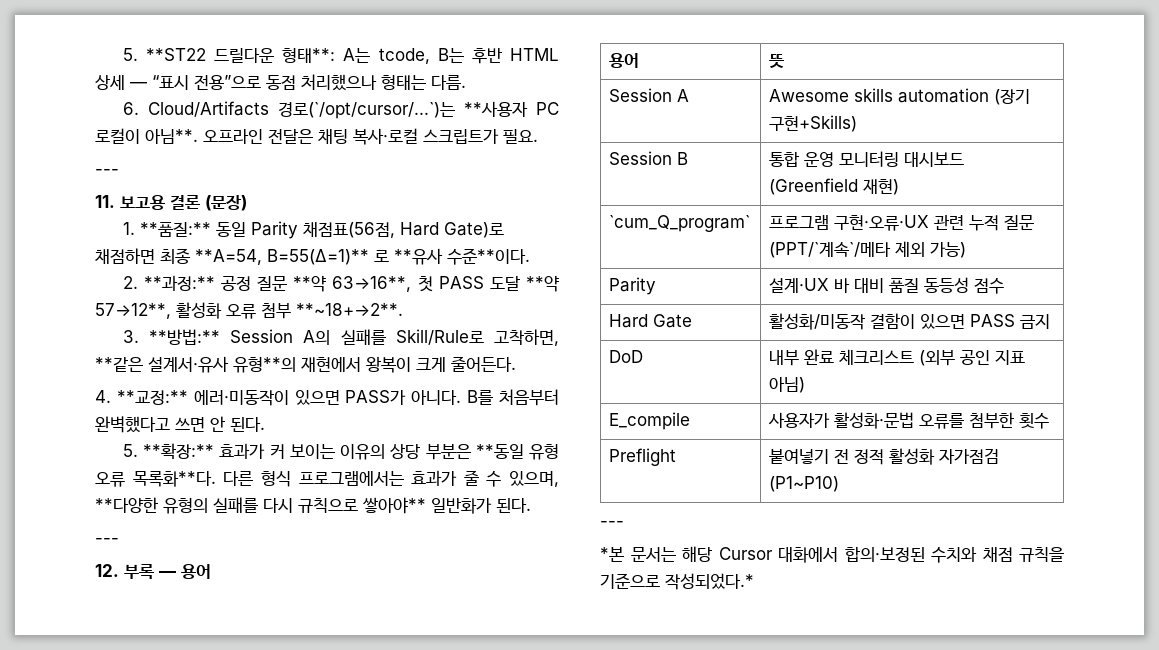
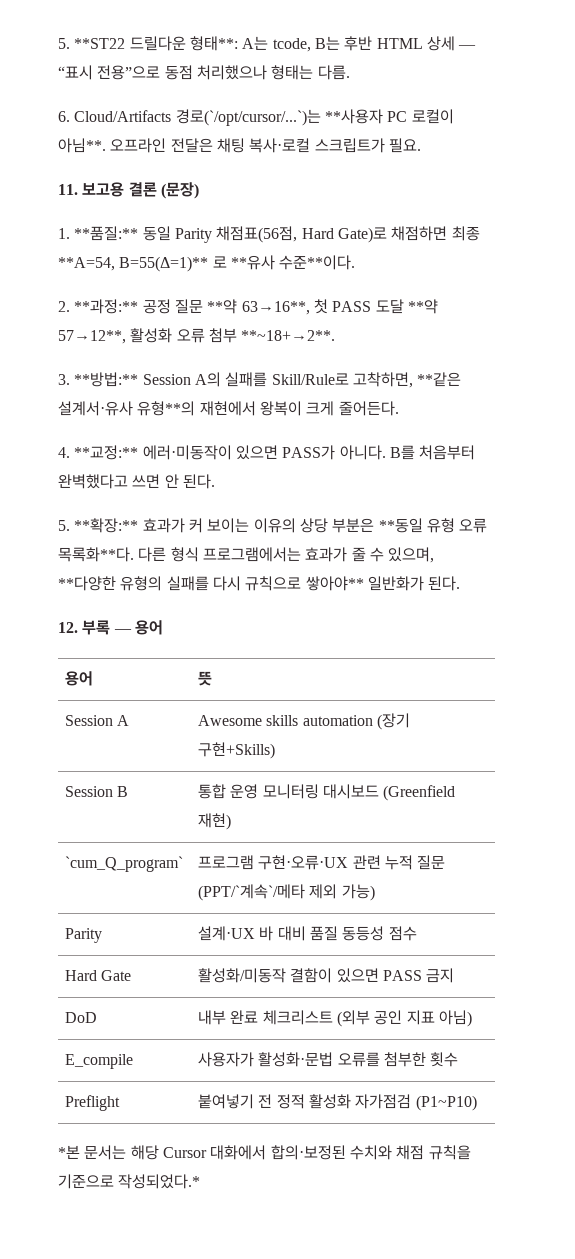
[95,169,119,175] // --- -> (421, 145) none
[95,538,119,544] // --- -> (461, 583) none
[600,521,624,527] // --- -> (477, 1103) none

